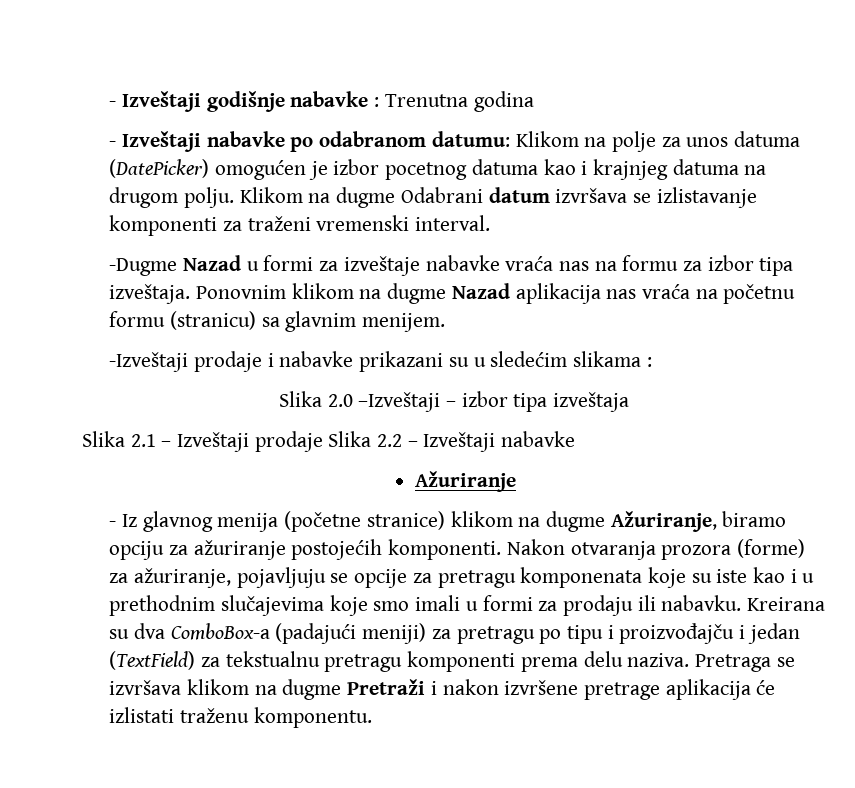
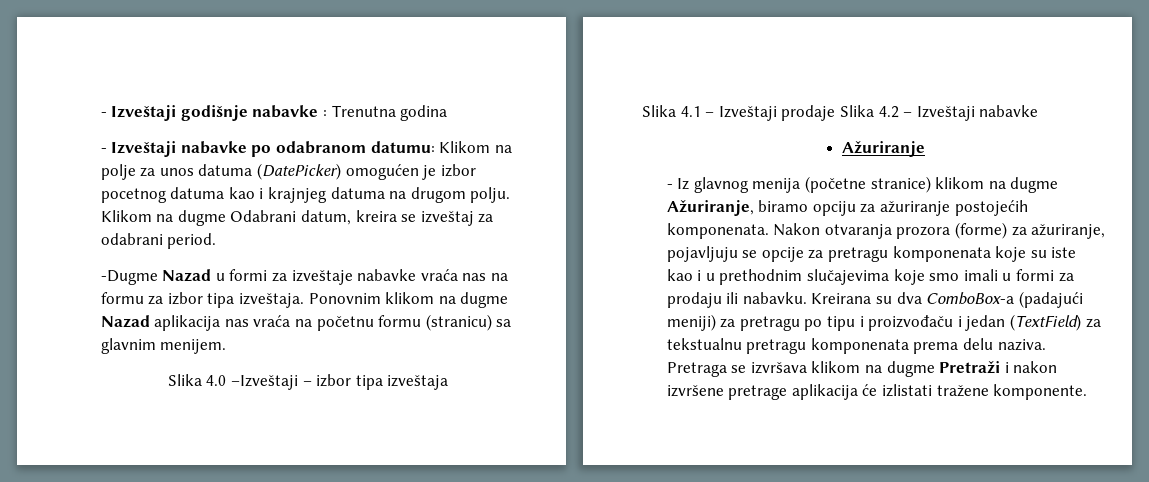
[488,187,757,208] [109,215,491,236] datum izvršava se izlistavanje komponenti za traženi vremenski interval. -> [300,210,494,226] [100,233,217,249] datum, kreira se izveštaj za odabrani period.
[109,351,652,372] [278,391,353,407] // -Izveštaji prodaje i nabavke prikazani su u sledećim slikama : // Slika 2.0 -> [167,374,227,386] // Slika 4.0
[130,434,156,447] 2.1 -> [680,106,701,117] 4.1
[377,434,403,447] 2.2 -> [878,106,899,118] 4.2
[388,539,502,560] komponenti. -> [666,223,769,239] komponenata.
[619,623,735,644] proizvođajču -> [868,315,954,331] proizvođaču
[407,651,516,672] komponenti -> [810,338,909,354] komponenata
[180,707,372,728] traženu komponentu. -> [936,384,1088,400] tražene komponente.

